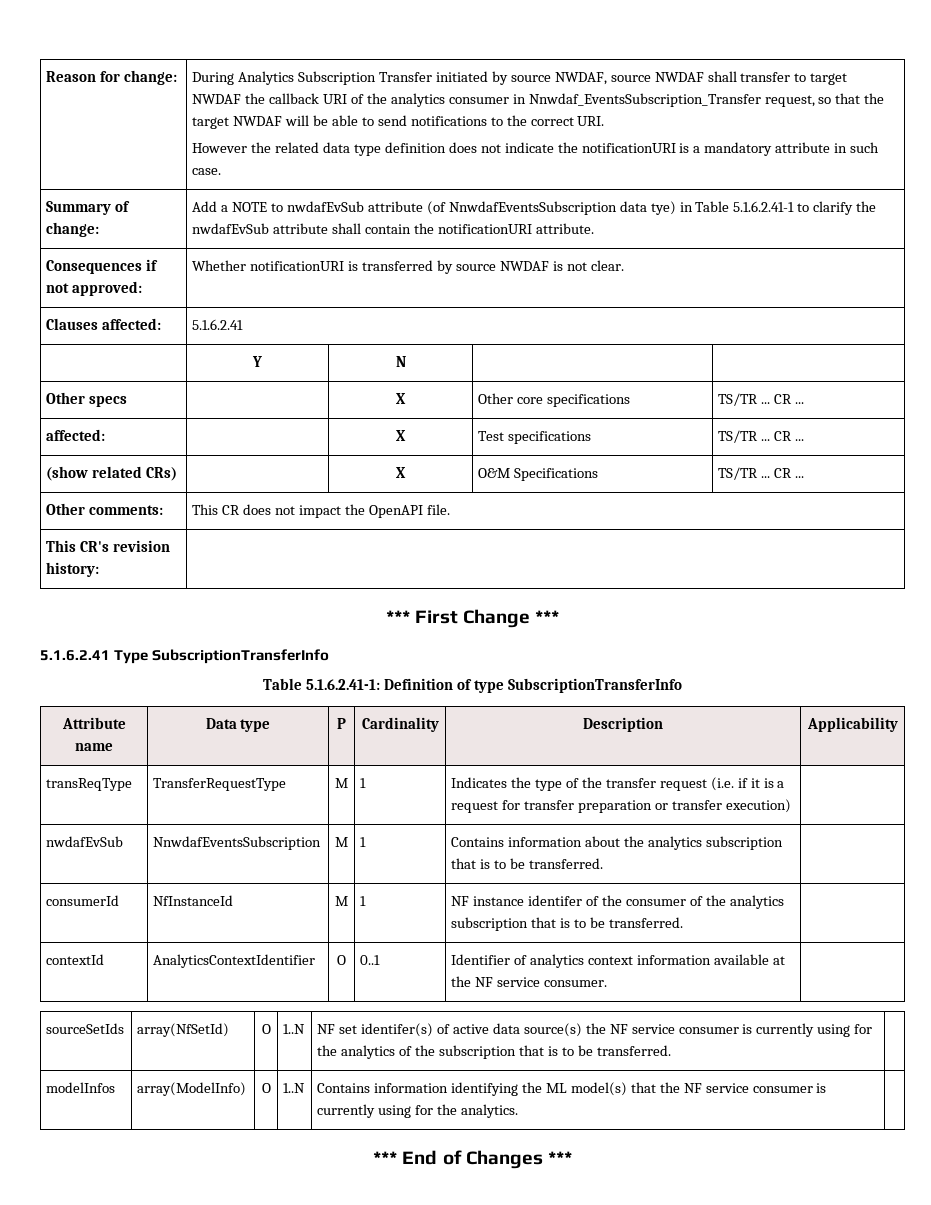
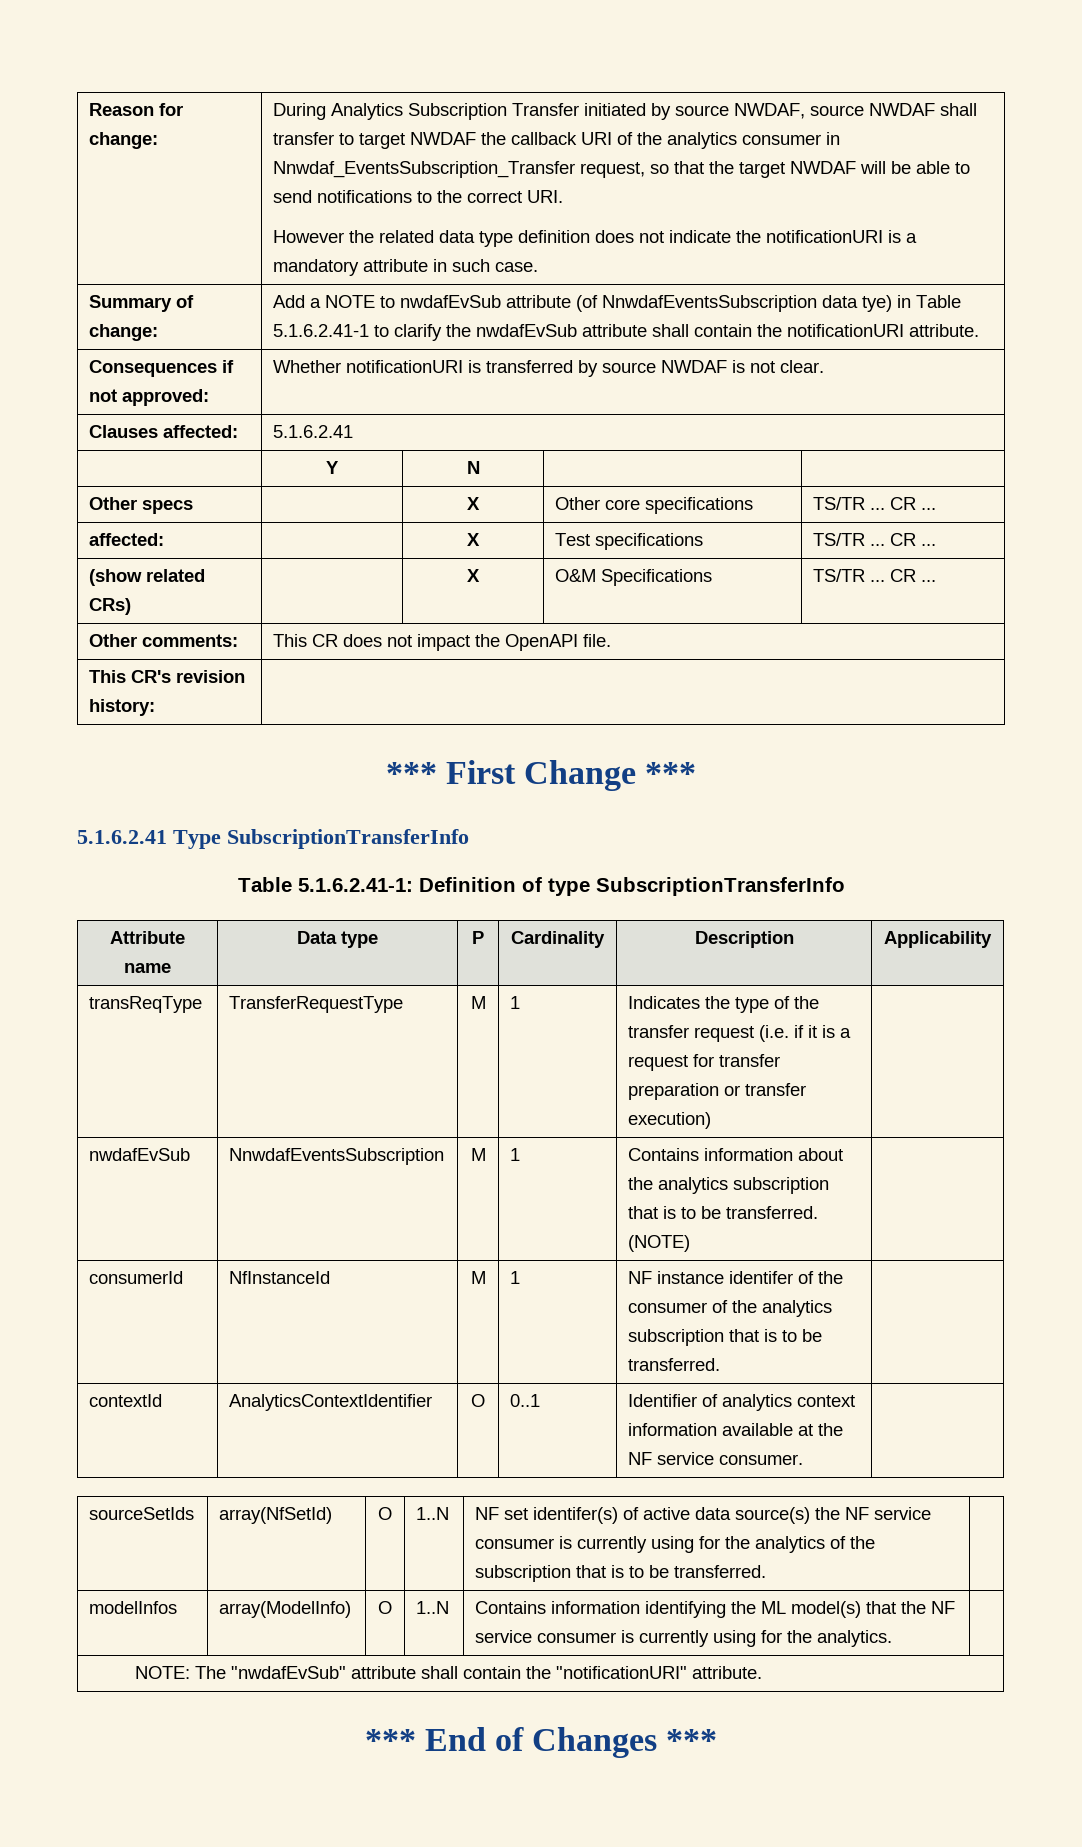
(604, 863) none -> [628,1235,691,1252] (NOTE)
(519, 1111) none -> [134,1666,762,1679] // NOTE: The "nwdafEvSub" attribute shall contain the "notificationURI" attribute.

